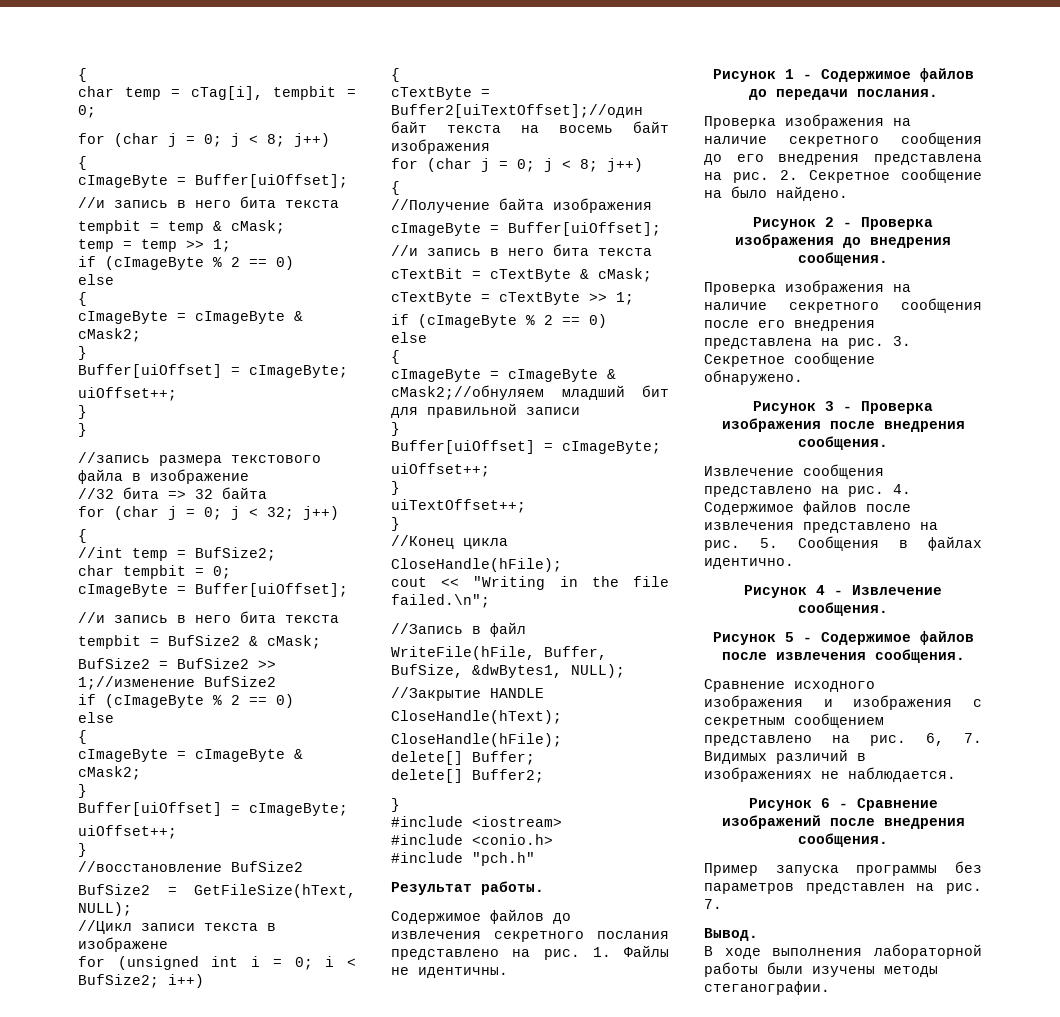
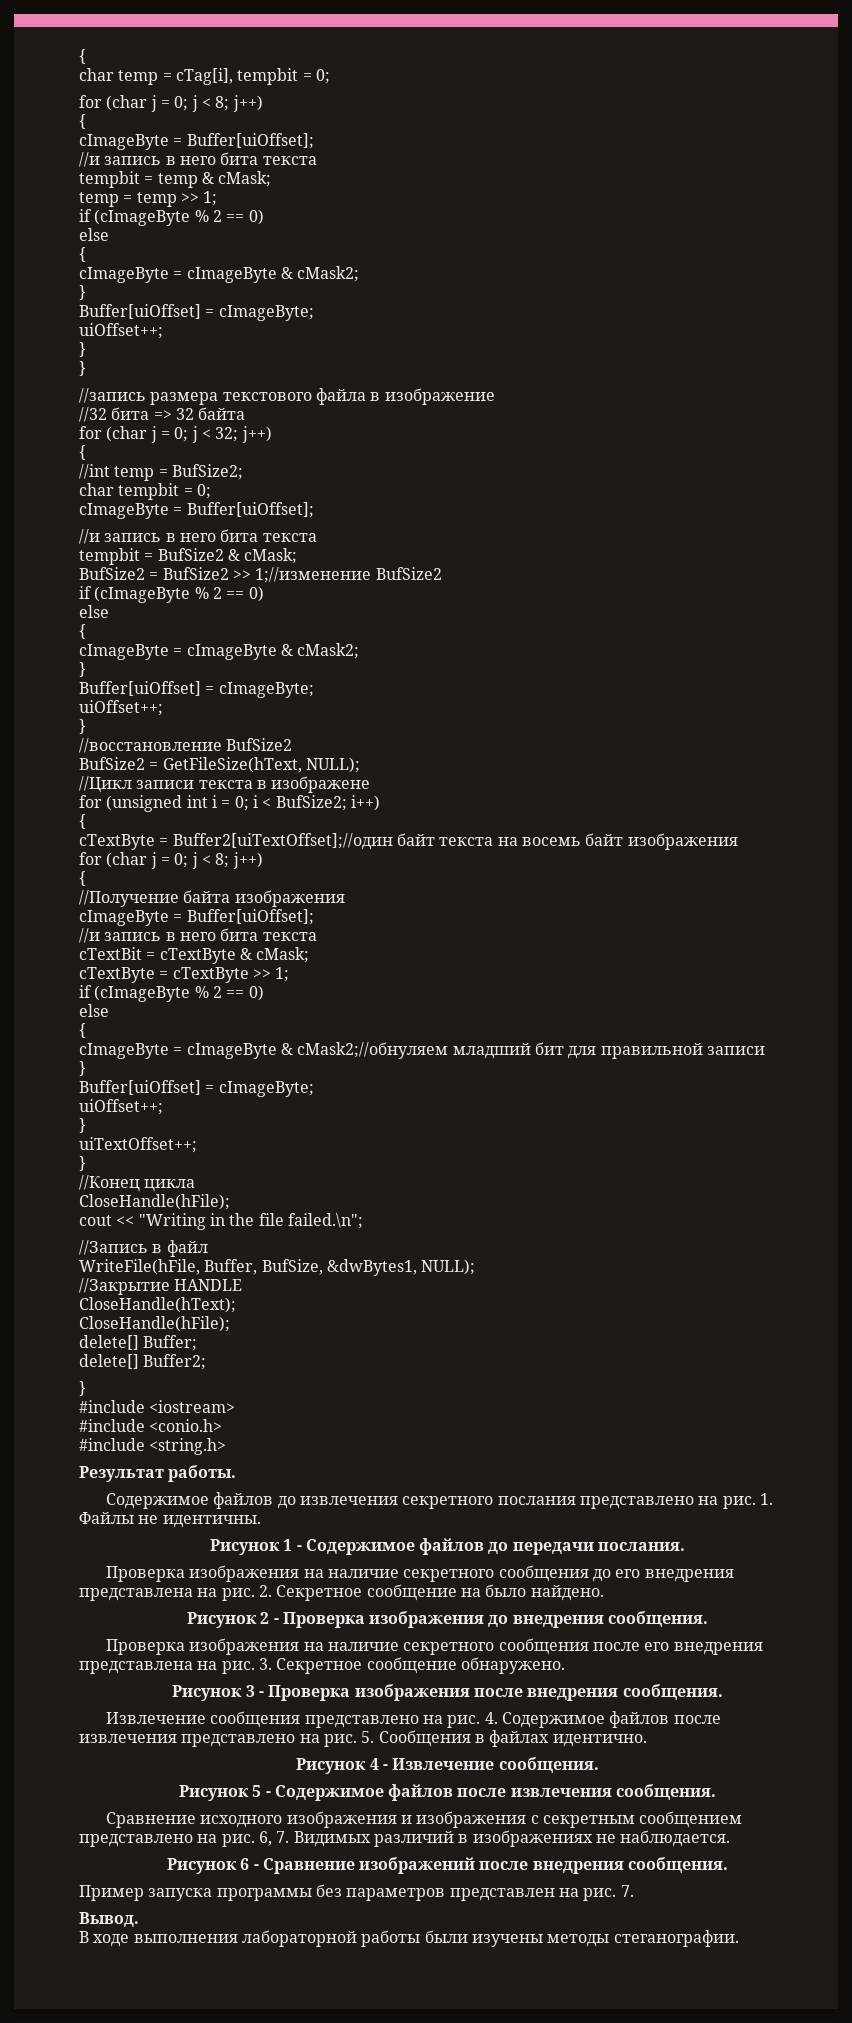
[472,852,535,866] "pch.h" -> [149,1438,227,1455] <string.h>

